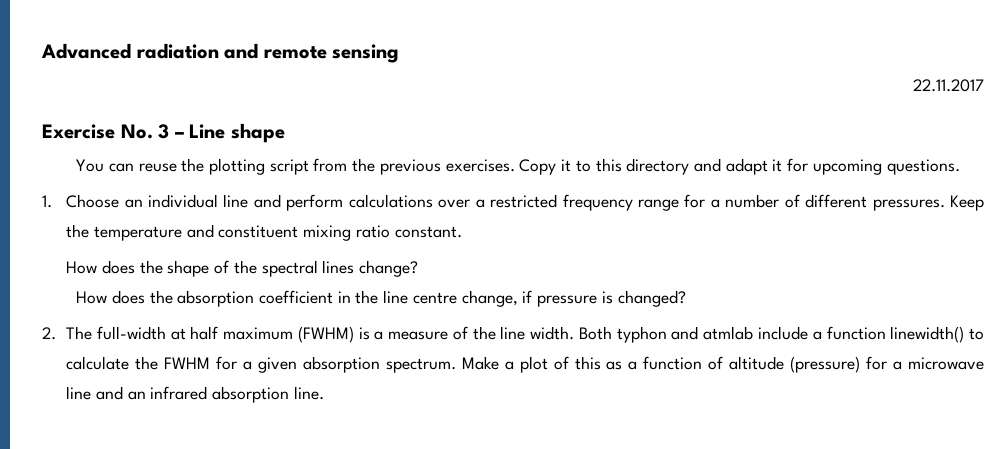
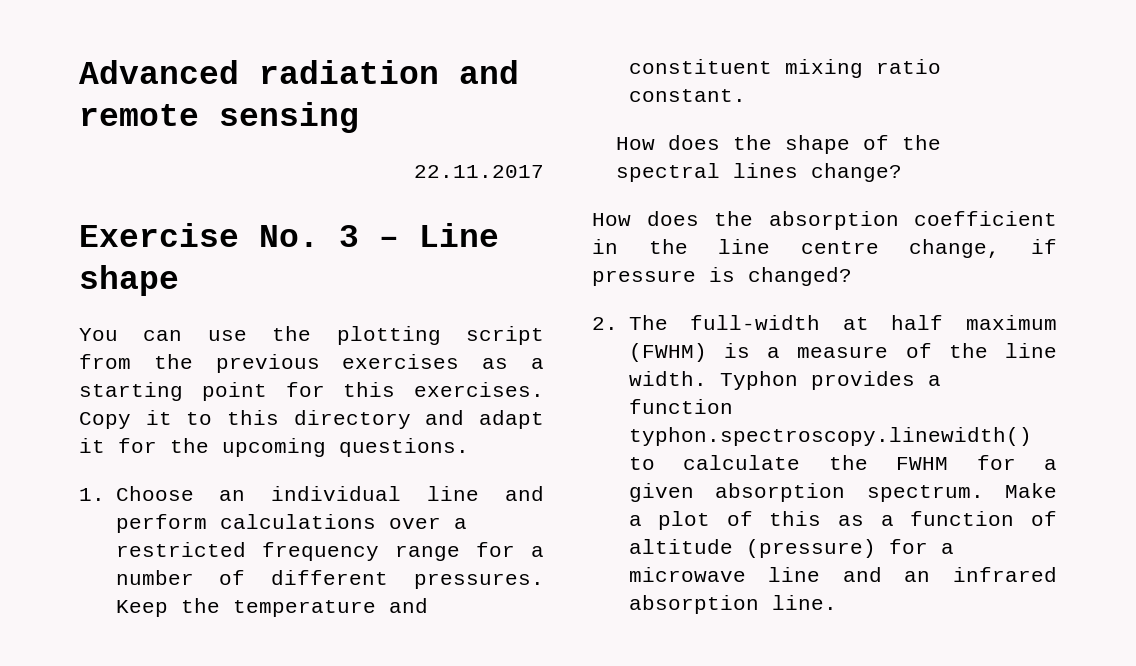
[138,163,177,172] reuse -> [207,330,247,341] use
(441, 167) none -> [342,354,544,369] [79,382,396,401] exercises as a starting point for this
(809, 165) none -> [170,438,209,453] the
[578,326,965,343] Both typhon and atmlab include a function linewidth() -> [719,371,941,390] [628,399,733,414] [628,427,1032,446] Typhon provides a function typhon.spectroscopy.linewidth()

